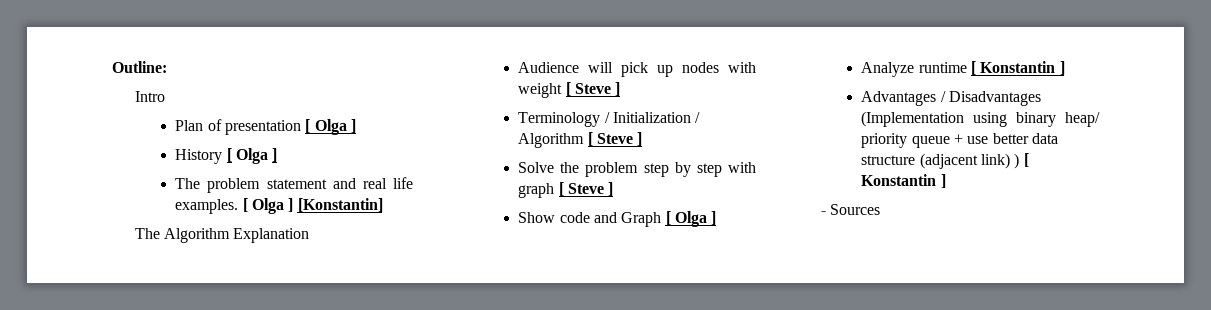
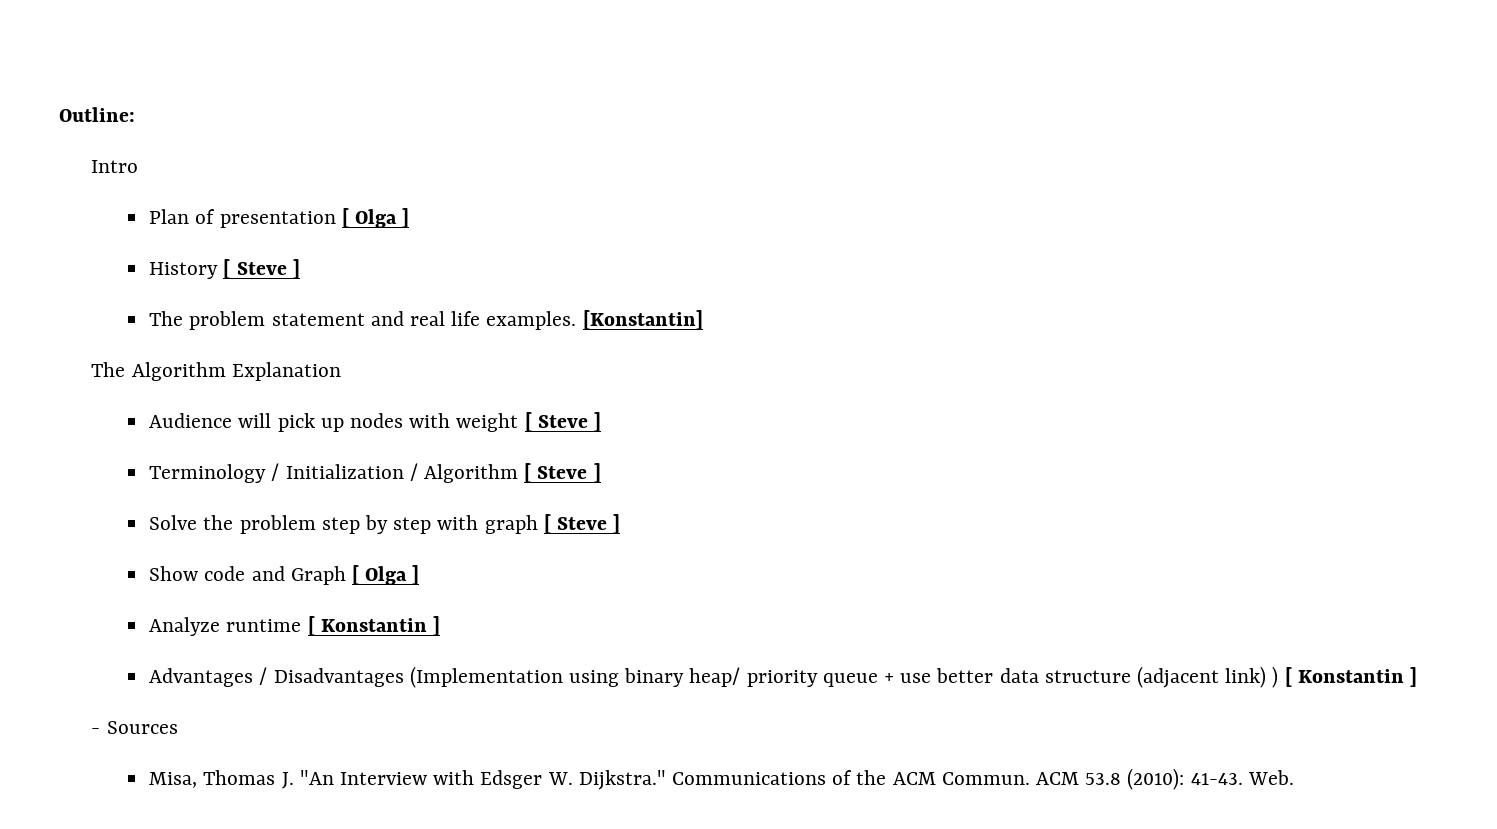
[235,148,268,164] Olga -> [236,262,287,275] Steve
[242,198,294,214] [ Olga ] -> (577, 320) none
(881, 209) none -> [149,768,1294,790] // Misa, Thomas J. "An Interview with Edsger W. Dijkstra." Communications of the ACM Commun. ACM 53.8 (2010): 41-43. Web.

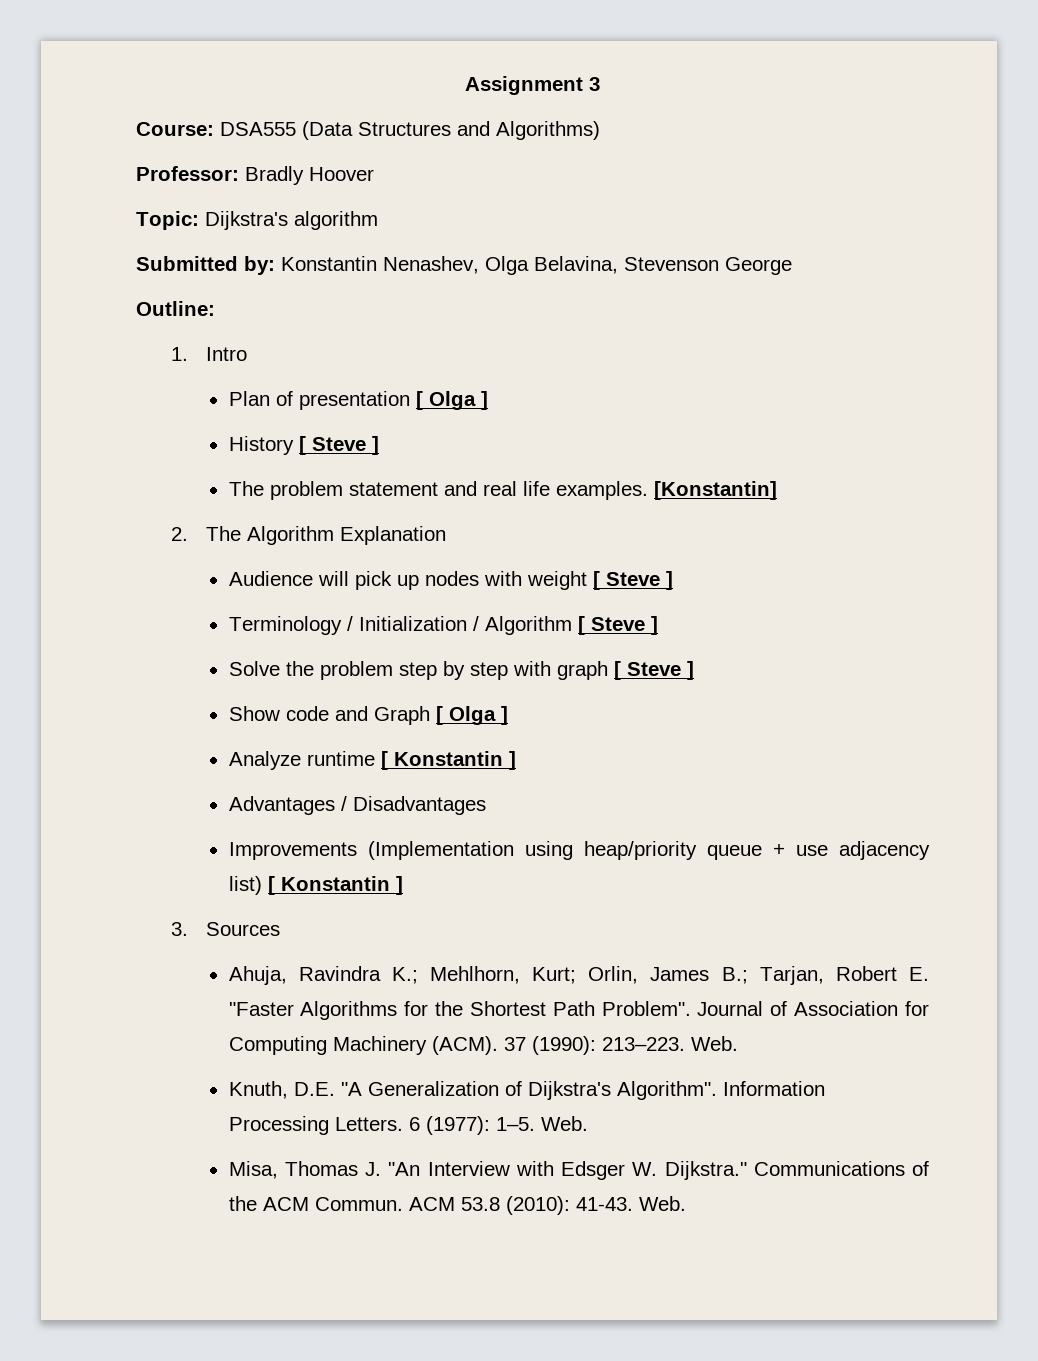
(59, 114) none -> [465,76,600,95] [136,121,600,140] [136,166,374,185] [136,211,378,230] [136,256,792,275] Assignment 3 // Course: DSA555 (Data Structures and Algorithms) // Professor: Bradly Hoover // Topic: Dijkstra's algorithm // Submitted by: Konstantin Nenashev, Olga Belavina, Stevenson George //
(135, 114) none -> [171,347,189,361] 1.
(703, 320) none -> [171,527,189,541] 2.
(404, 677) none -> [228,842,357,860] // Improvements
[624,666,1418,688] [91,728,101,734] binary heap/ priority queue + use better data structure (adjacent link) ) [ Konstantin ] // - -> [583,841,931,860] [228,876,403,895] [171,922,189,936] heap/priority queue + use adjacency list) [ Konstantin ] // 3.
(178, 727) none -> [228,966,929,985] [228,1001,929,1020] [228,1036,738,1055] [228,1081,825,1100] [228,1116,588,1135] // Ahuja, Ravindra K.; Mehlhorn, Kurt; Orlin, James B.; Tarjan, Robert E. "Faster Algorithms for the Shortest Path Problem". Journal of Association for Computing Machinery (ACM). 37 (1990): 213–223. Web. // Knuth, D.E. "A Generalization of Dijkstra's Algorithm". Information Processing Letters. 6 (1977): 1–5. Web.

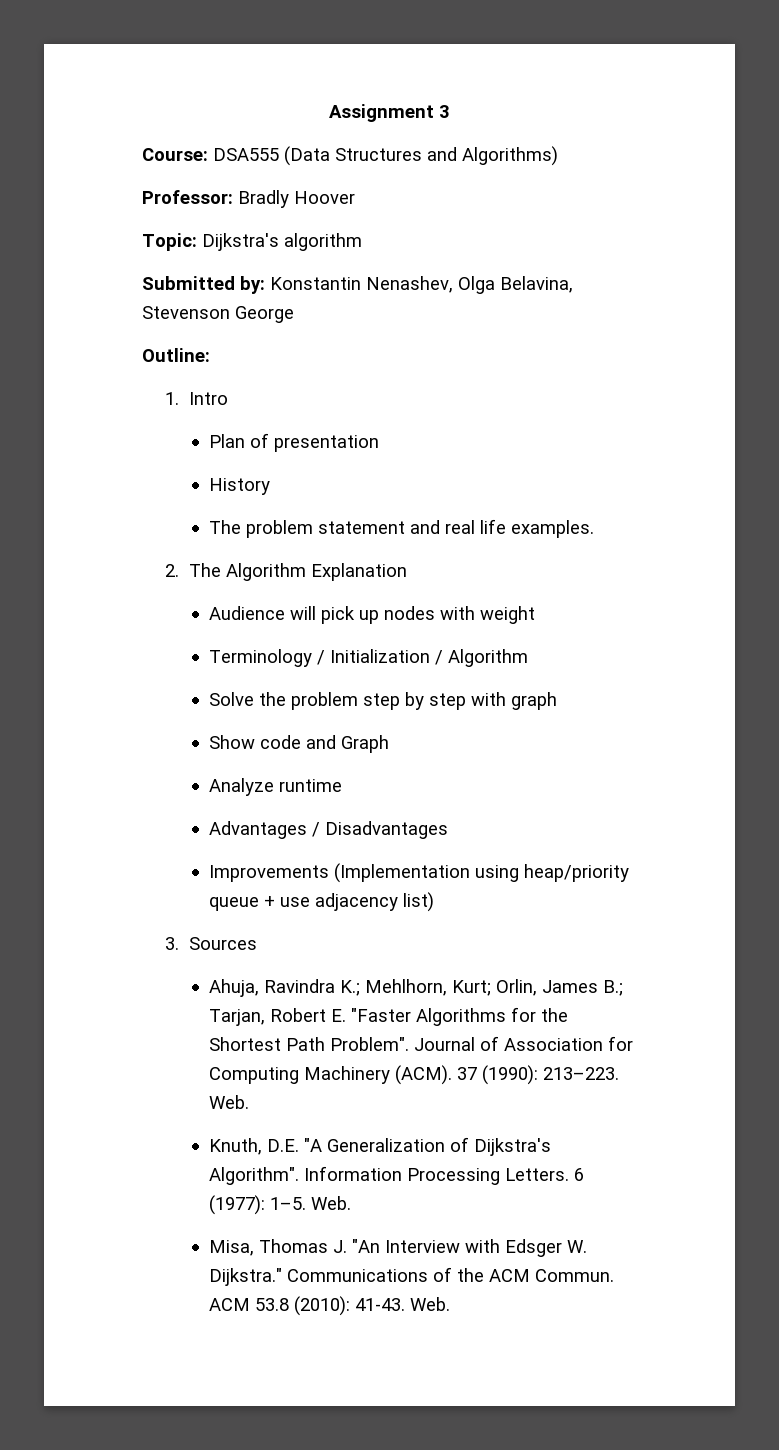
[415,391,488,410] [228,436,379,455] [ Olga ] // History [ Steve ] -> [208,478,270,495] // History
[653,481,777,500] [Konstantin] -> (594, 529) none
[592,571,673,590] [ Steve ] -> (535, 615) none
[577,616,658,635] [ Steve ] -> (528, 658) none
[613,661,694,680] [ Steve ] -> (557, 701) none
[435,706,508,725] [ Olga ] -> (389, 744) none
[380,751,516,770] [ Konstantin ] -> (342, 785) none
[267,876,403,895] [ Konstantin ] -> (434, 902) none

